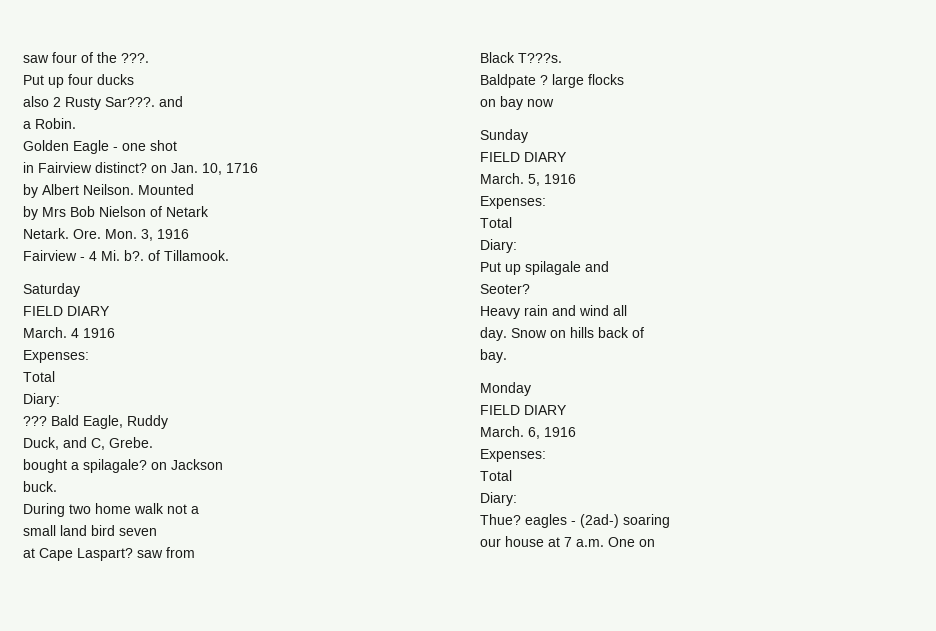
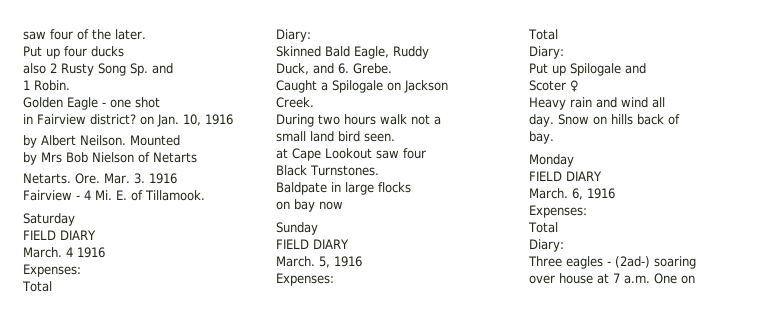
[121,53,149,63] ???. -> [115,29,146,40] later.
[105,96,183,107] [23,121,31,129] Sar???. and // a -> [98,63,173,76] [23,80,30,90] Song Sp. and // 1
[95,162,147,173] distinct? -> [89,114,136,125] district?
[226,163,258,173] 1716 -> [204,114,233,125] 1916
[166,206,209,217] [23,228,153,241] Netark // Netark. Ore. Mon. 3, -> [153,152,197,163] [23,173,145,184] Netarts // Netarts. Ore. Mar. 3.
[124,250,144,261] b?. -> [115,190,127,200] E.
[23,416,47,426] ??? -> [276,46,321,57] Skinned
[91,438,105,450] C, -> [338,63,349,74] 6.
[23,459,147,473] bought a spilagale? -> [276,80,383,93] Caught a Spilogale
[23,481,57,492] buck. -> [276,97,314,108] Creek.
[95,503,131,514] home -> [344,114,376,125] hours
[119,528,157,536] seven -> [364,133,395,142] seen.
[77,547,195,561] Laspart? saw from -> [325,148,426,159] Lookout saw four
[518,53,562,63] T???s. -> [310,165,379,176] Turnstones.
[540,75,548,85] ? -> [331,182,341,192] in
[525,261,609,275] [480,284,530,294] spilagale and // Seoter? -> [570,63,646,76] [529,80,579,92] Spilogale and // Scoter ♀
[480,514,521,525] Thue? -> [528,256,562,267] Three
[480,538,501,547] our -> [529,275,555,284] over

